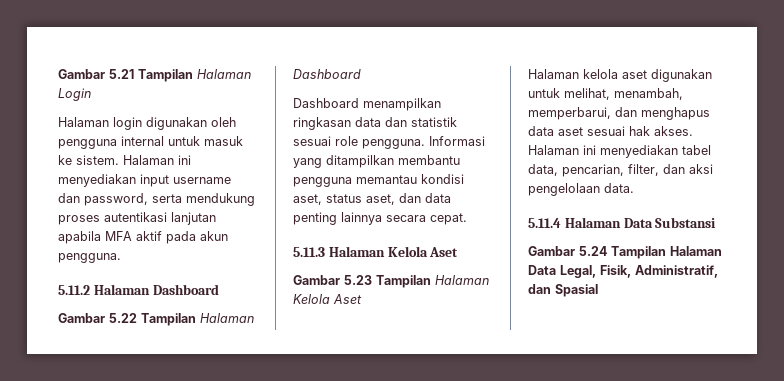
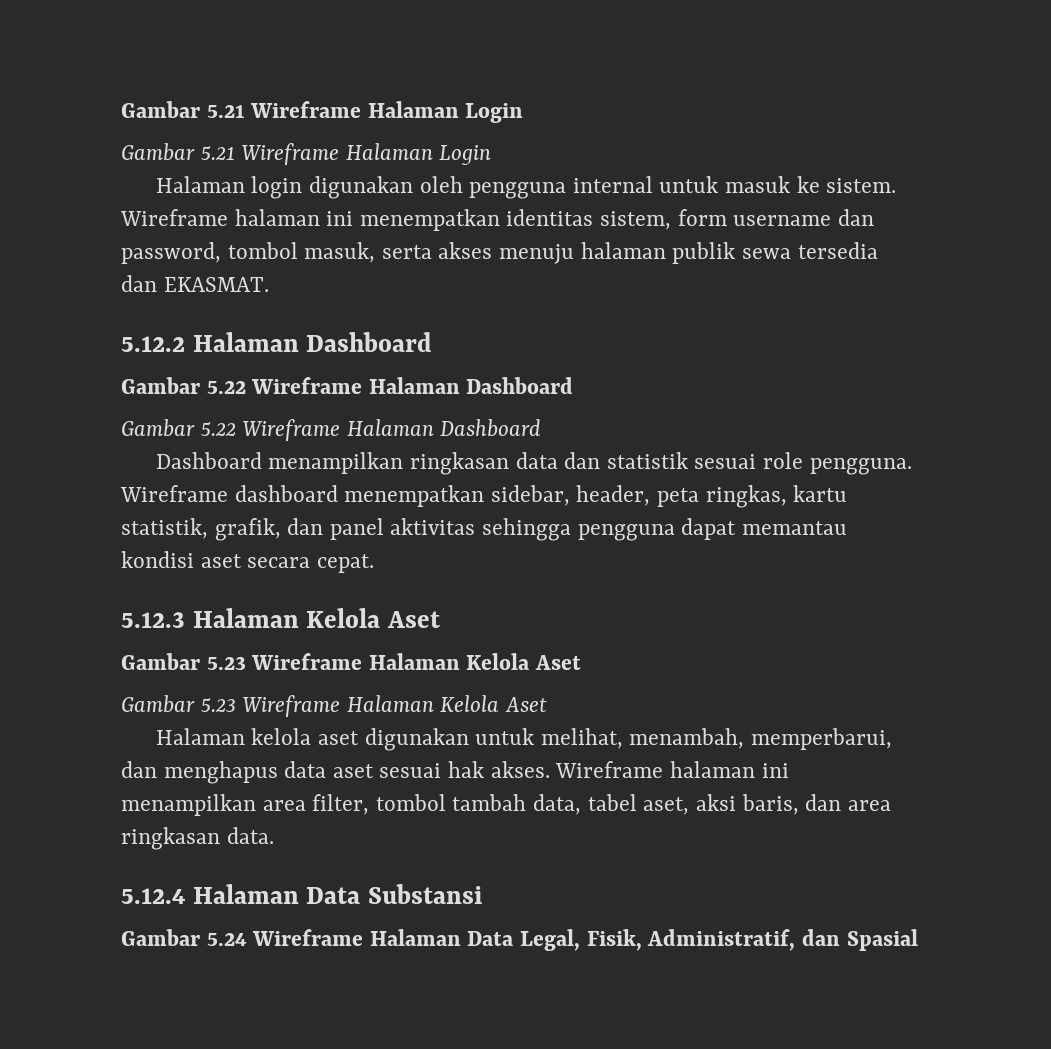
[58,69,193,82] Gambar 5.21 Tampilan -> [121,101,524,123] [121,143,340,165] Gambar 5.21 Wireframe Halaman Login // Gambar 5.21 Wireframe
[123,155,191,165] [58,174,231,187] [58,193,255,206] [58,212,216,225] [58,231,228,244] [58,253,121,263] [58,284,219,295] [58,313,196,326] Halaman ini menyediakan input username dan password, serta mendukung proses autentikasi lanjutan apabila MFA aktif pada akun pengguna. // 5.11.2 Halaman Dashboard // Gambar 5.22 Tampilan -> [120,209,874,231] [121,242,878,264] [121,275,269,292] [121,332,433,352] [121,377,574,394] [121,419,341,441] Wireframe halaman ini menempatkan identitas sistem, form username dan password, tombol masuk, serta akses menuju halaman publik sewa tersedia dan EKASMAT. // 5.12.2 Halaman Dashboard // Gambar 5.22 Wireframe Halaman Dashboard // Gambar 5.22 Wireframe
[429,136,485,146] [293,155,460,168] [293,174,464,187] [293,193,451,205] [293,212,382,225] Informasi yang ditampilkan membantu pengguna memantau kondisi aset, status aset, dan data penting lainnya -> [120,485,848,508] [121,518,847,541] [121,551,242,568] Wireframe dashboard menempatkan sidebar, header, peta ringkas, kartu statistik, grafik, dan panel aktivitas sehingga pengguna dapat memantau kondisi aset
[293,246,459,257] [293,275,431,288] 5.11.3 Halaman Kelola Aset // Gambar 5.23 Tampilan -> [121,608,441,628] [121,653,582,670] [121,695,341,717] 5.12.3 Halaman Kelola Aset // Gambar 5.23 Wireframe Halaman Kelola Aset // Gambar 5.23 Wireframe
[528,145,711,158] [528,164,713,177] [528,183,600,196] Halaman ini menyediakan tabel data, pencarian, filter, dan aksi pengelolaan -> [555,761,789,778] [121,794,891,816] [121,827,220,850] Wireframe halaman ini menampilkan area filter, tombol tambah data, tabel aset, aksi baris, dan area ringkasan
[528,218,561,228] 5.11.4 -> [121,888,185,904] 5.12.4
[611,246,666,259] Tampilan -> [252,929,364,946] Wireframe

